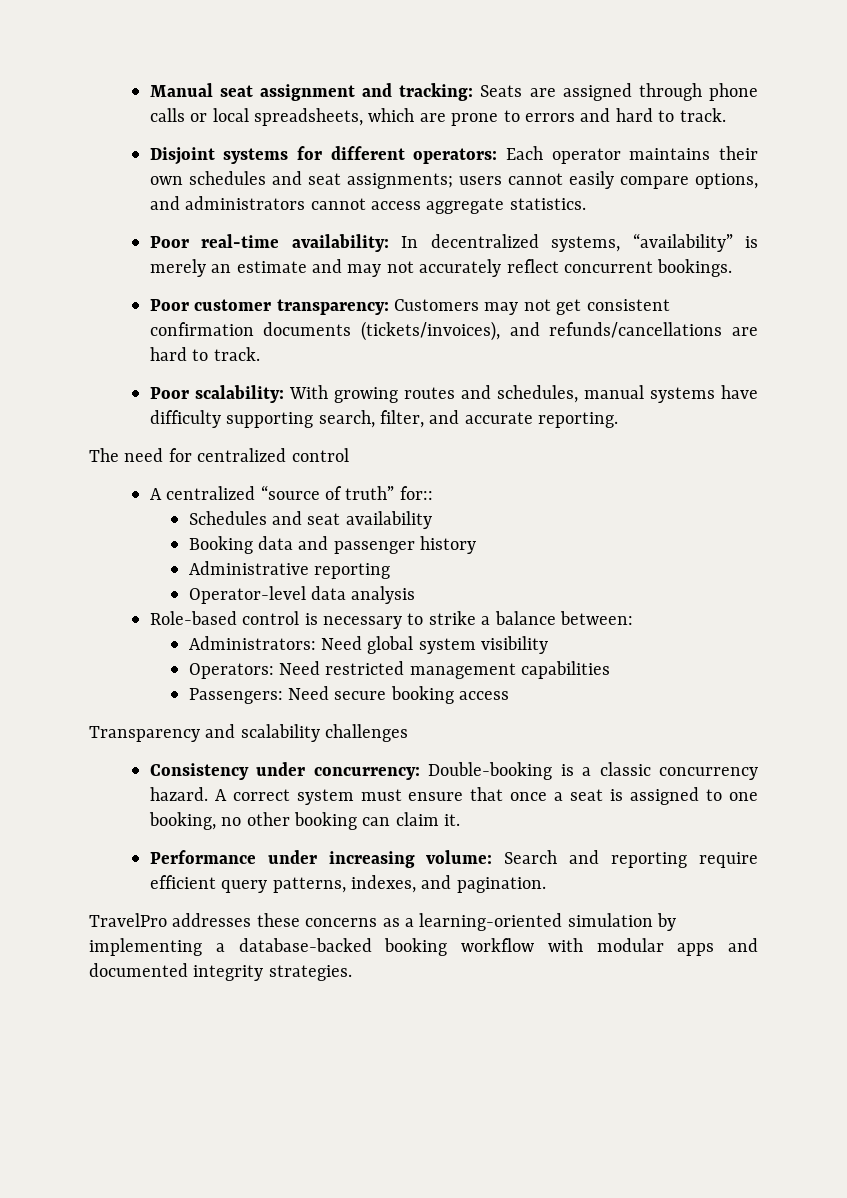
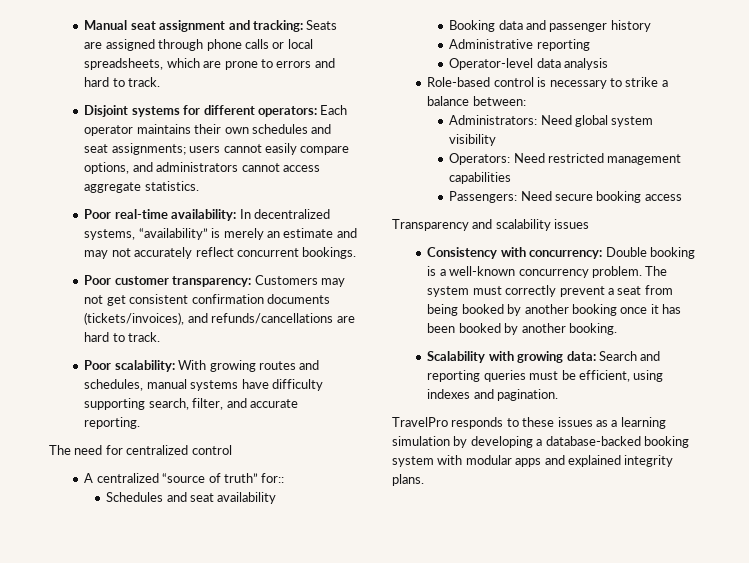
[325,724,409,742] challenges -> [554,219,590,229] issues
[256,762,758,780] [149,787,758,805] [148,812,461,830] [149,850,758,868] [149,875,416,893] under concurrency: Double-booking is a classic concurrency hazard. A correct system must ensure that once a seat is assigned to one booking, no other booking can claim it. // Performance under increasing volume: Search and reporting require efficient query patterns, indexes, -> [500,247,695,259] [427,266,668,278] [427,285,673,297] [427,304,682,316] [427,323,617,335] [427,351,661,363] [427,370,664,382] [427,389,471,399] with concurrency: Double booking is a well-known concurrency problem. The system must correctly prevent a seat from being booked by another booking once it has been booked by another booking. // Scalability with growing data: Search and reporting queries must be efficient, using indexes
[172,913,378,927] addresses these concerns -> [451,417,593,429] responds to these issues
[419,913,563,931] learning-oriented -> [620,417,666,429] learning
[89,938,202,956] implementing -> [470,436,533,448] developing
[461,938,534,952] workflow -> [392,456,434,467] system
[89,963,352,981] documented integrity strategies. -> [567,455,674,467] [392,474,424,486] explained integrity plans.

